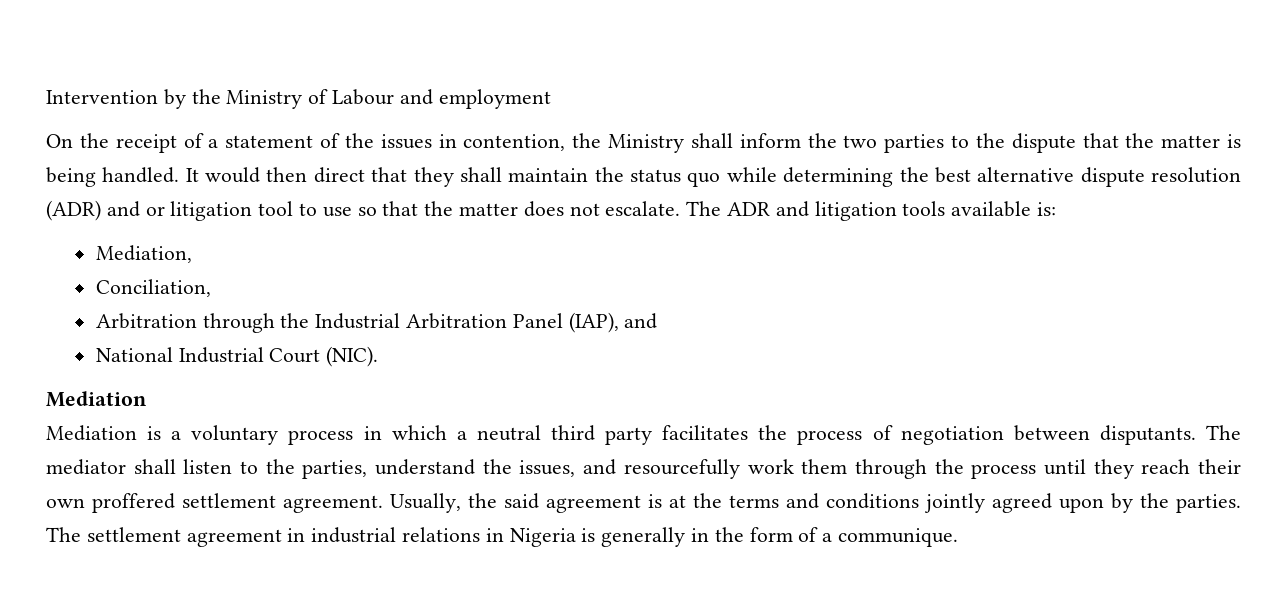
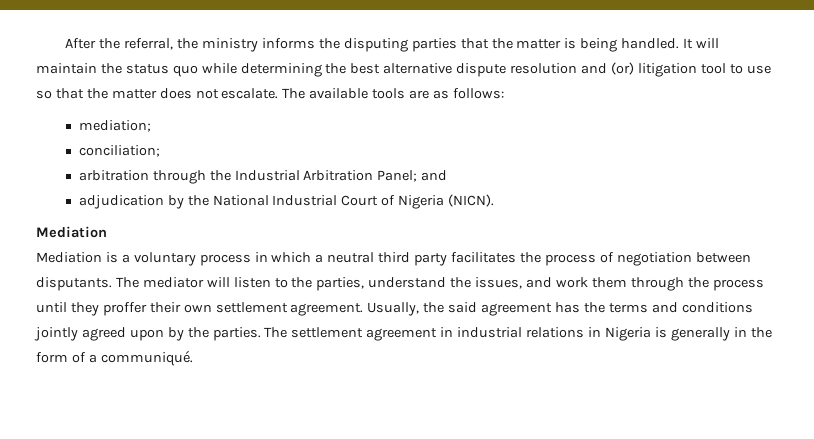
[46,89,551,109] [46,133,1076,153] Intervention by the Ministry of Labour and employment // On the receipt of a statement of the issues in contention, the Ministry shall inform the two parties to the dispute -> [65,38,457,52] After the referral, the ministry informs the disputing parties
[205,167,502,187] would then direct that they shall -> [696,38,720,48] will
[46,200,165,221] (ADR) and or -> [581,62,634,75] and (or)
[727,201,1057,221] [95,245,192,263] [95,279,211,297] [95,313,197,329] ADR and litigation tools available is: // Mediation, // Conciliation, // Arbitration -> [309,88,504,99] [78,120,151,132] [78,145,160,157] [78,170,149,181] available tools are as follows: // mediation; // conciliation; // arbitration
[512,312,619,333] Panel (IAP), -> [377,170,418,182] Panel;
[95,346,379,367] National Industrial Court (NIC). -> [78,194,495,209] adjudication by the National Industrial Court of Nigeria (NICN).
[133,459,176,474] shall -> [206,277,230,287] will
[623,459,740,479] resourcefully -> (553, 282) none
[1141,459,1191,474] reach -> [102,302,147,316] proffer
[92,493,175,513] proffered -> (212, 308) none
[648,494,686,508] is at -> [555,302,581,313] has
[838,528,959,547] communique. -> [100,350,193,366] communiqué.

